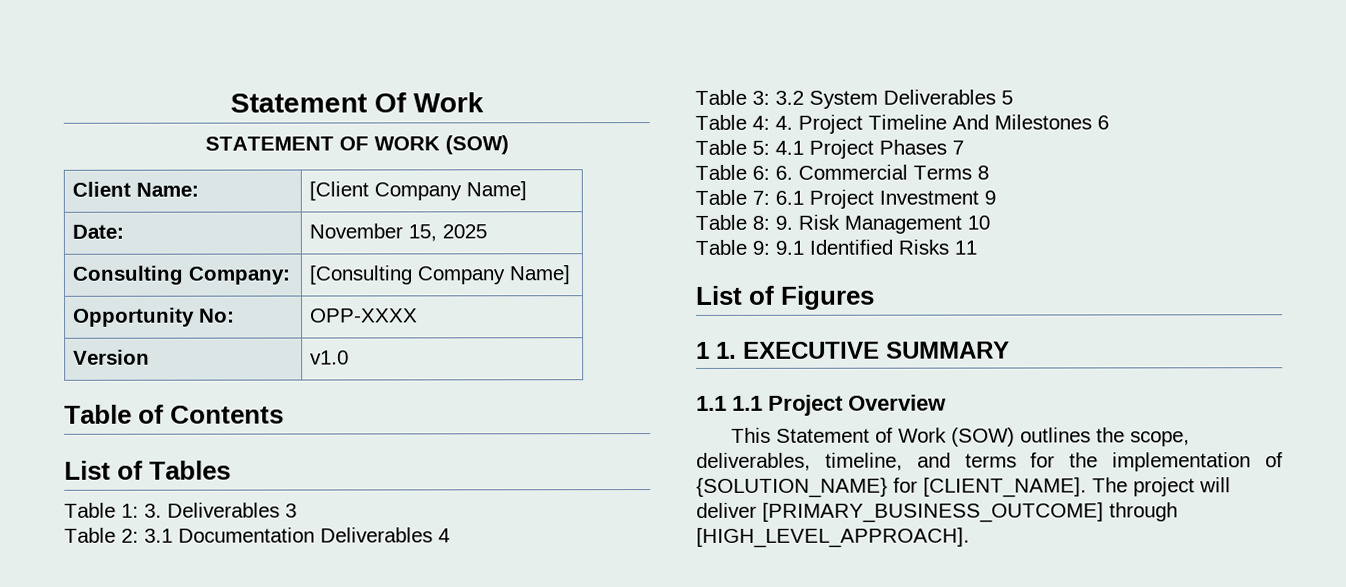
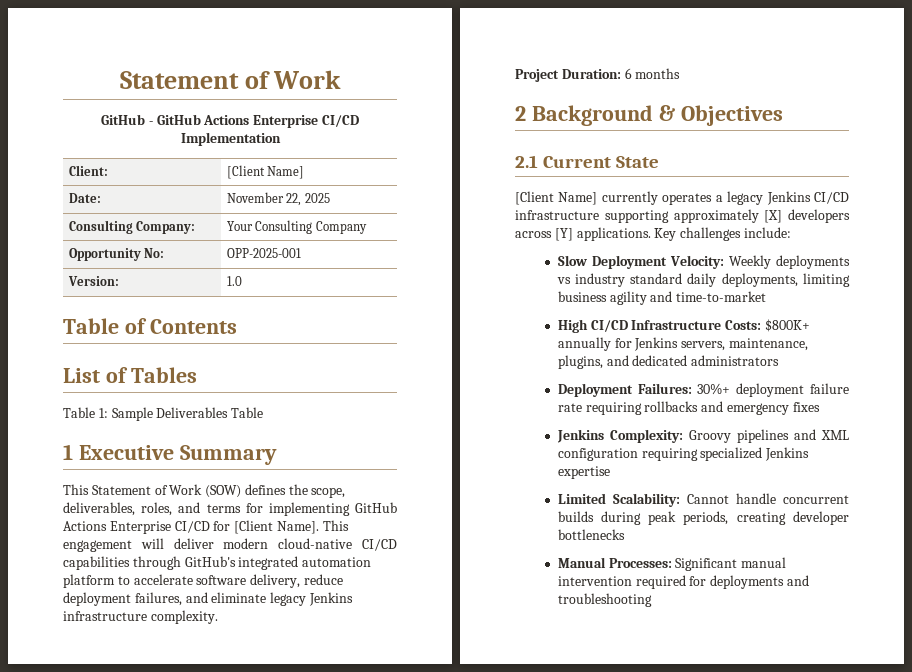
[229,92,407,113] Statement Of -> [119,71,270,89] Statement of
[204,135,509,155] [72,181,200,197] [309,181,463,201] STATEMENT OF WORK (SOW) // Client Name: | [Client Company -> [101,114,359,128] [180,132,281,146] [69,165,109,176] [227,165,266,179] GitHub - GitHub Actions Enterprise CI/CD Implementation // Client: | [Client
[408,224,438,242] 15, -> [286,193,302,206] 22,
[309,265,571,285] [Consulting Company Name] -> [227,220,367,234] Your Consulting Company
[310,308,419,323] [73,349,151,365] [310,350,350,365] OPP-XXXX // Version | v1.0 -> [227,248,302,258] [68,276,120,286] [227,276,243,286] OPP-2025-001 // Version: | 1.0
[144,502,297,518] [64,527,450,543] [695,89,1013,109] [695,114,1109,134] [695,139,964,159] [695,164,989,180] [695,189,996,209] [695,214,990,234] [695,239,977,255] [695,285,876,310] [696,341,1010,359] [696,394,947,416] 3. Deliverables 3 // Table 2: 3.1 Documentation Deliverables 4 // Table 3: 3.2 System Deliverables 5 // Table 4: 4. Project Timeline And Milestones 6 // Table 5: 4.1 Project Phases 7 // Table 6: 6. Commercial Terms 8 // Table 7: 6.1 Project Investment 9 // Table 8: 9. Risk Management 10 // Table 9: 9.1 Identified Risks 11 // List of Figures // 1 1. EXECUTIVE SUMMARY // 1.1 1.1 Project Overview -> [111,407,264,421] [63,444,277,465] Sample Deliverables Table // 1 Executive Summary
[1020,427,1092,443] outlines -> [244,484,286,495] defines
[824,452,903,471] timeline, -> [141,502,173,516] roles,
[1069,452,1283,472] [696,477,1231,498] [696,502,1178,523] [696,527,970,548] the implementation of {SOLUTION_NAME} for [CLIENT_NAME]. The project will deliver [PRIMARY_BUSINESS_OUTCOME] through [HIGH_LEVEL_APPROACH]. -> [268,502,397,516] [63,520,349,534] [63,538,398,552] [63,556,372,570] [63,574,343,588] [63,592,353,606] [63,610,218,624] [515,68,681,82] [515,105,783,126] [515,155,660,168] [515,191,849,205] [515,209,850,223] [515,227,791,241] [557,255,850,269] [556,273,850,287] [557,291,767,305] [557,319,810,333] [557,337,808,351] [557,355,780,369] [557,383,849,397] [557,401,820,415] [556,429,849,443] [557,447,810,461] [557,466,610,479] [557,493,849,507] [557,511,849,525] [557,529,625,540] [557,557,787,571] [557,575,809,589] [557,593,652,607] implementing GitHub Actions Enterprise CI/CD for [Client Name]. This engagement will deliver modern cloud-native CI/CD capabilities through GitHub's integrated automation platform to accelerate software delivery, reduce deployment failures, and eliminate legacy Jenkins infrastructure complexity. // Project Duration: 6 months // 2 Background & Objectives // 2.1 Current State // [Client Name] currently operates a legacy Jenkins CI/CD infrastructure supporting approximately [X] developers across [Y] applications. Key challenges include: // Slow Deployment Velocity: Weekly deployments vs industry standard daily deployments, limiting business agility and time-to-market // High CI/CD Infrastructure Costs: $800K+ annually for Jenkins servers, maintenance, plugins, and dedicated administrators // Deployment Failures: 30%+ deployment failure rate requiring rollbacks and emergency fixes // Jenkins Complexity: Groovy pipelines and XML configuration requiring specialized Jenkins expertise // Limited Scalability: Cannot handle concurrent builds during peak periods, creating developer bottlenecks // Manual Processes: Significant manual intervention required for deployments and troubleshooting

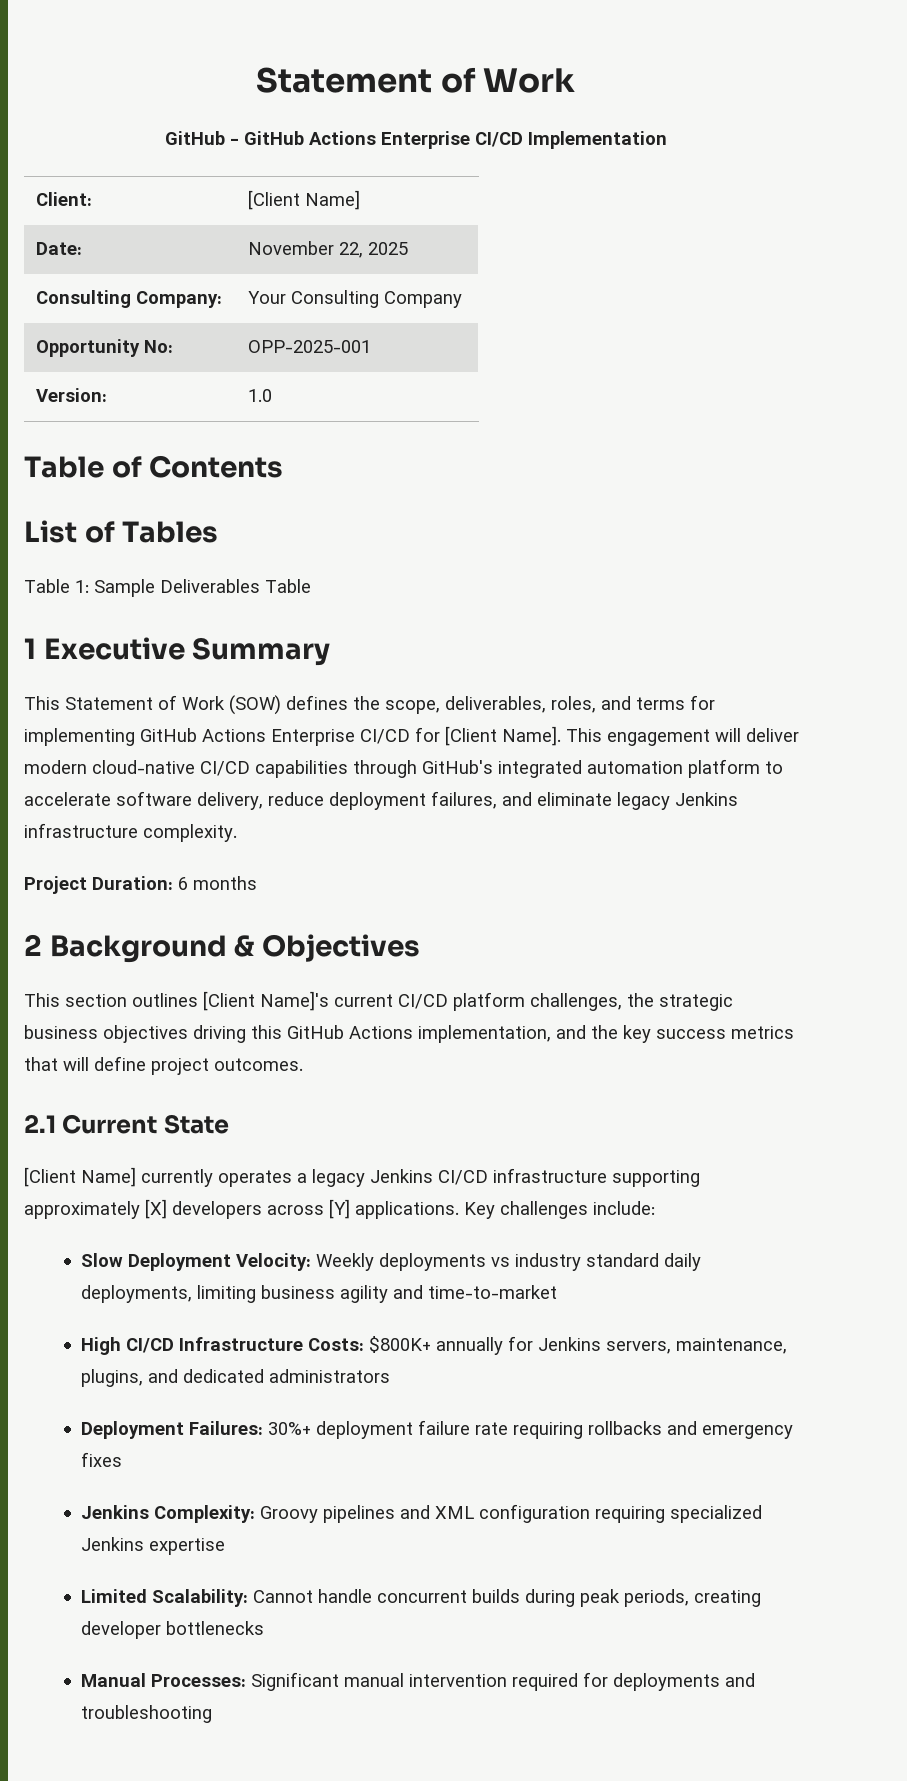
(783, 115) none -> [24,991,733,1011] [24,1025,794,1043] [24,1056,303,1075] // This section outlines [Client Name]'s current CI/CD platform challenges, the strategic business objectives driving this GitHub Actions implementation, and the key success metrics that will define project outcomes.

